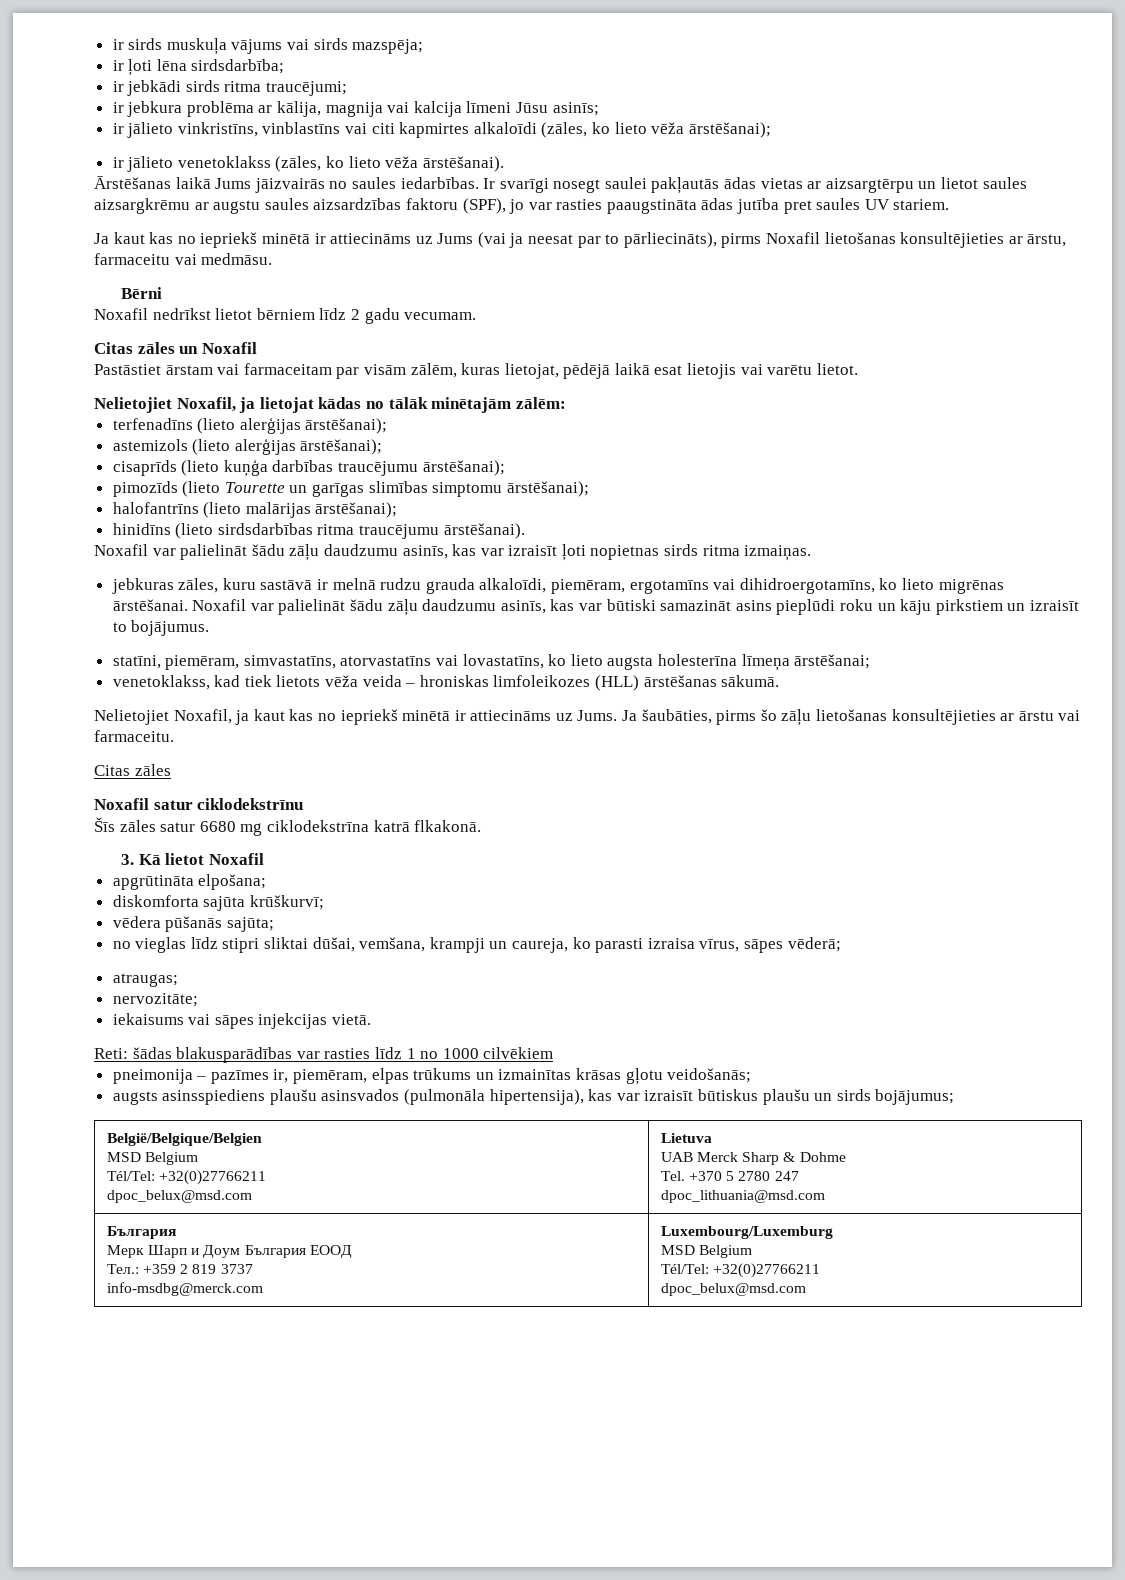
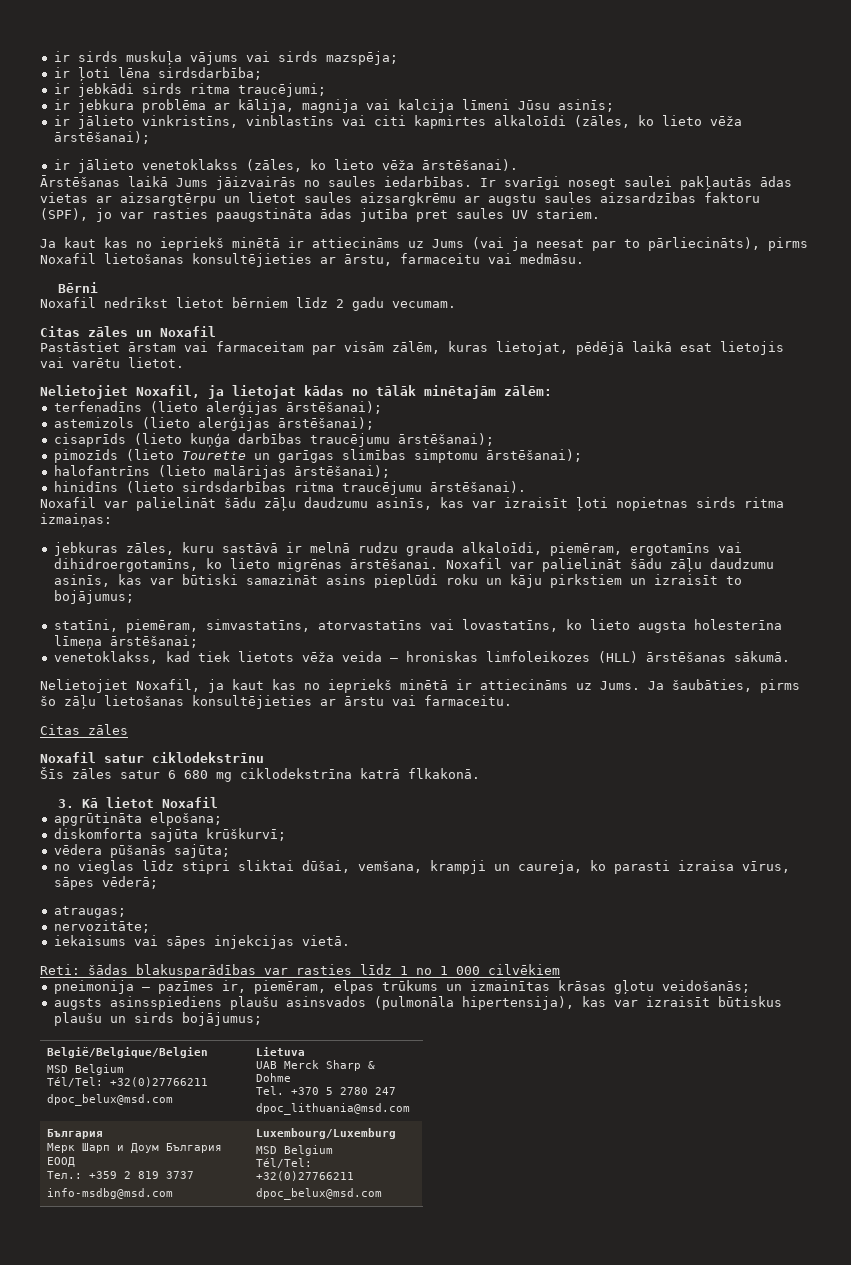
[744,545,812,561] izmaiņas. -> [40,513,112,527] izmaiņas:
[131,620,210,636] bojājumus. -> [53,590,134,604] bojājumus;
[199,821,236,832] 6680 -> [168,770,208,779] 6 680
[442,1048,479,1059] 1000 -> [440,966,480,975] 1 000
[106,1282,263,1296] info-msdbg@merck.com -> [47,1188,174,1199] info-msdbg@msd.com

